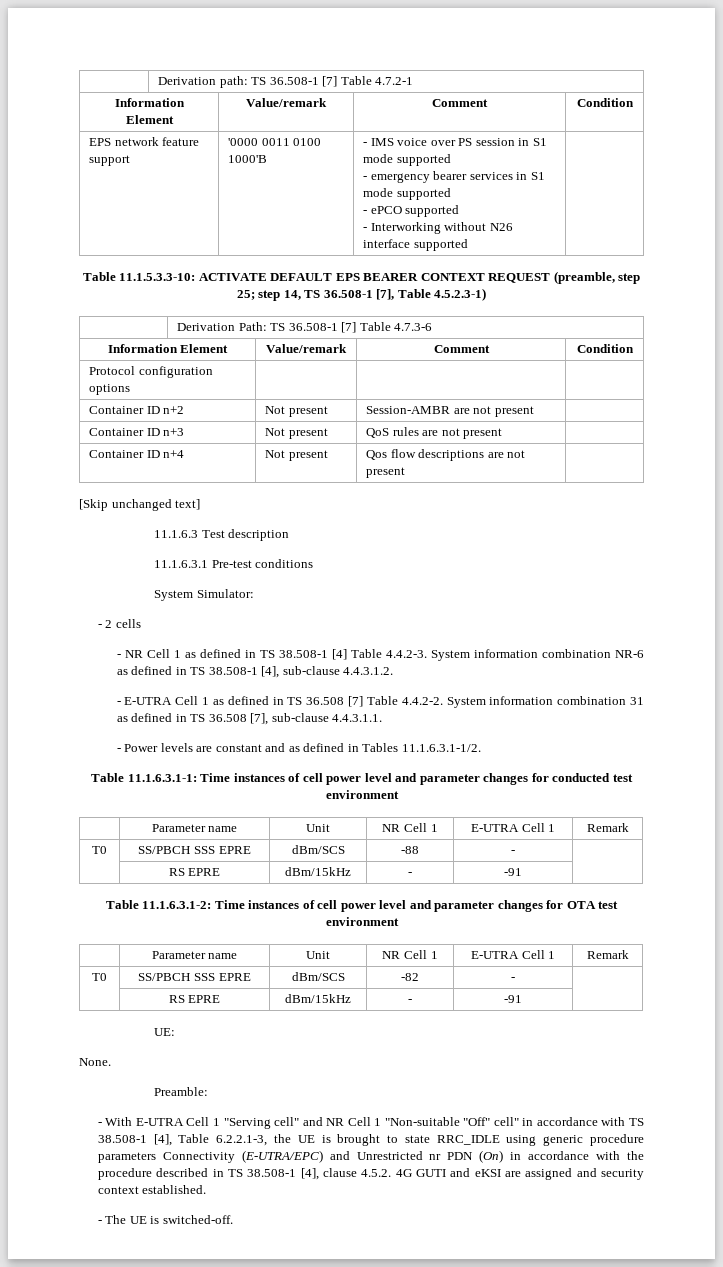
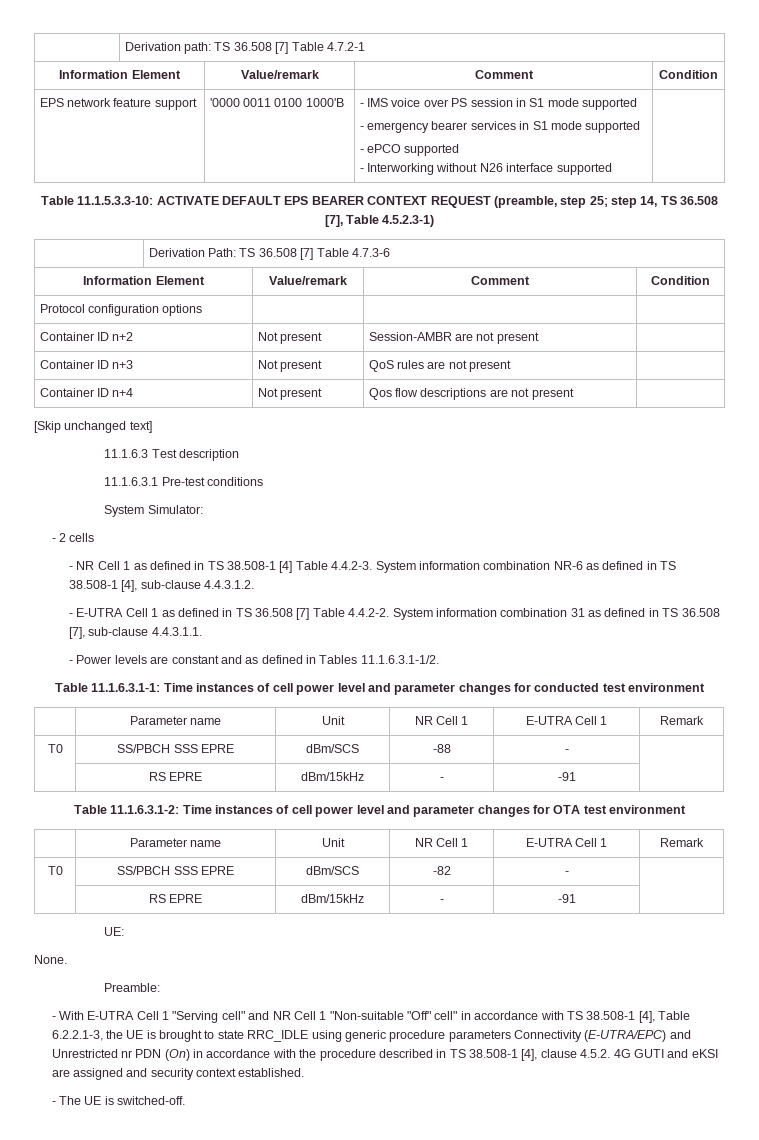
[269,77,319,85] 36.508-1 -> [233,42,272,51] 36.508
[323,290,373,298] 36.508-1 -> [680,196,719,205] 36.508
[288,323,338,331] 36.508-1 -> [258,248,297,257] 36.508

